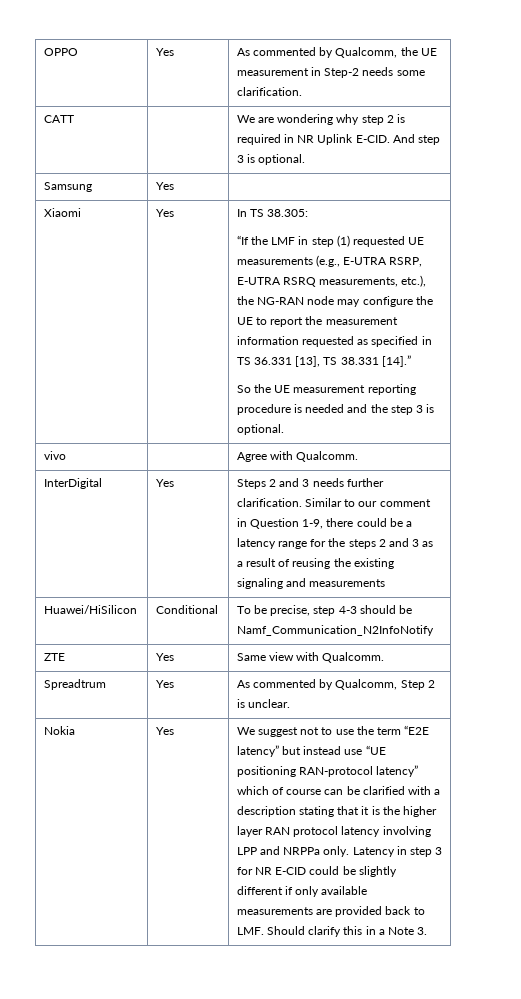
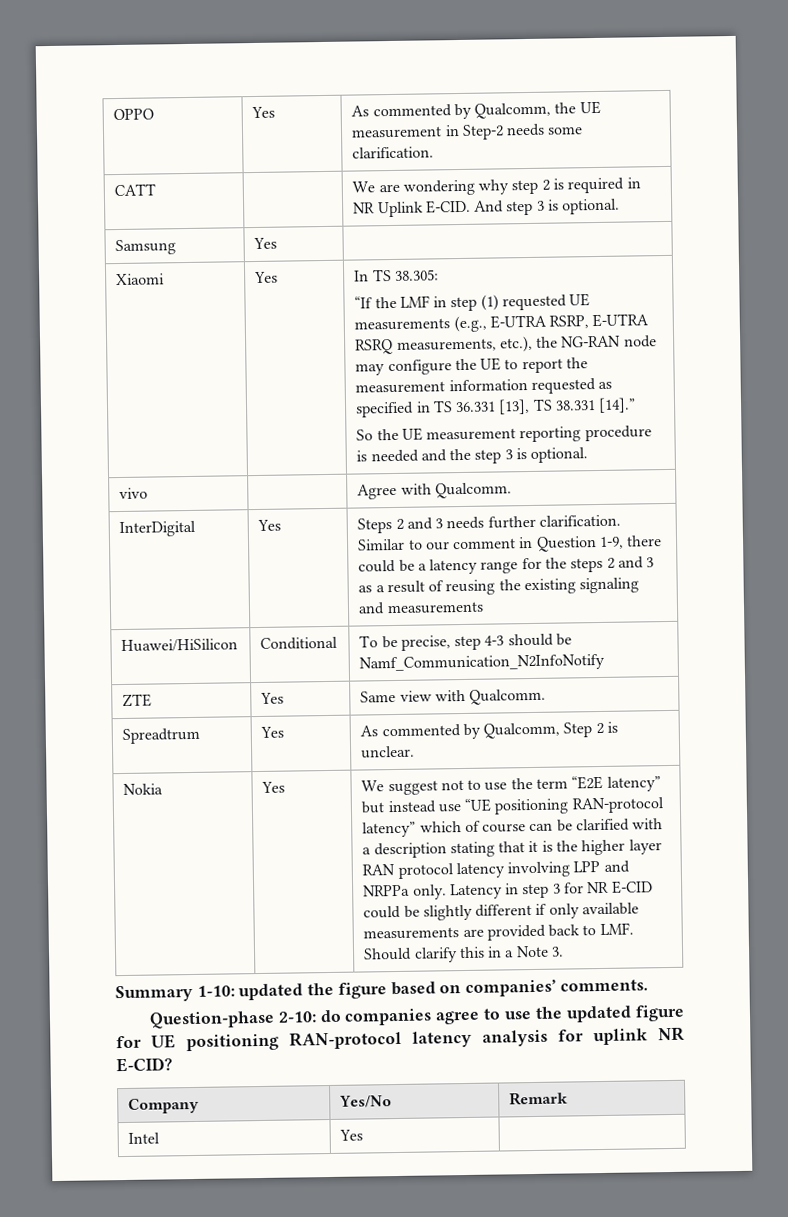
(427, 931) none -> [115,979,648,1003] [148,1004,685,1029] [116,1026,685,1052] [116,1057,173,1073] [128,1097,200,1114] [339,1095,393,1108] [509,1091,569,1106] [128,1132,161,1144] [339,1129,364,1141] // Summary 1-10: updated the figure based on companies’ comments. // Question-phase 2-10: do companies agree to use the updated figure for UE positioning RAN-protocol latency analysis for uplink NR E-CID? // Company | Yes/No | Remark // Intel | Yes |

